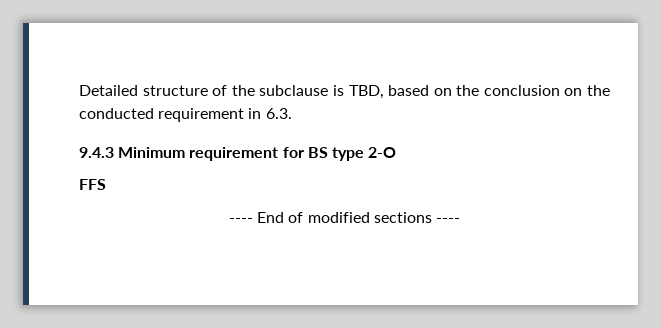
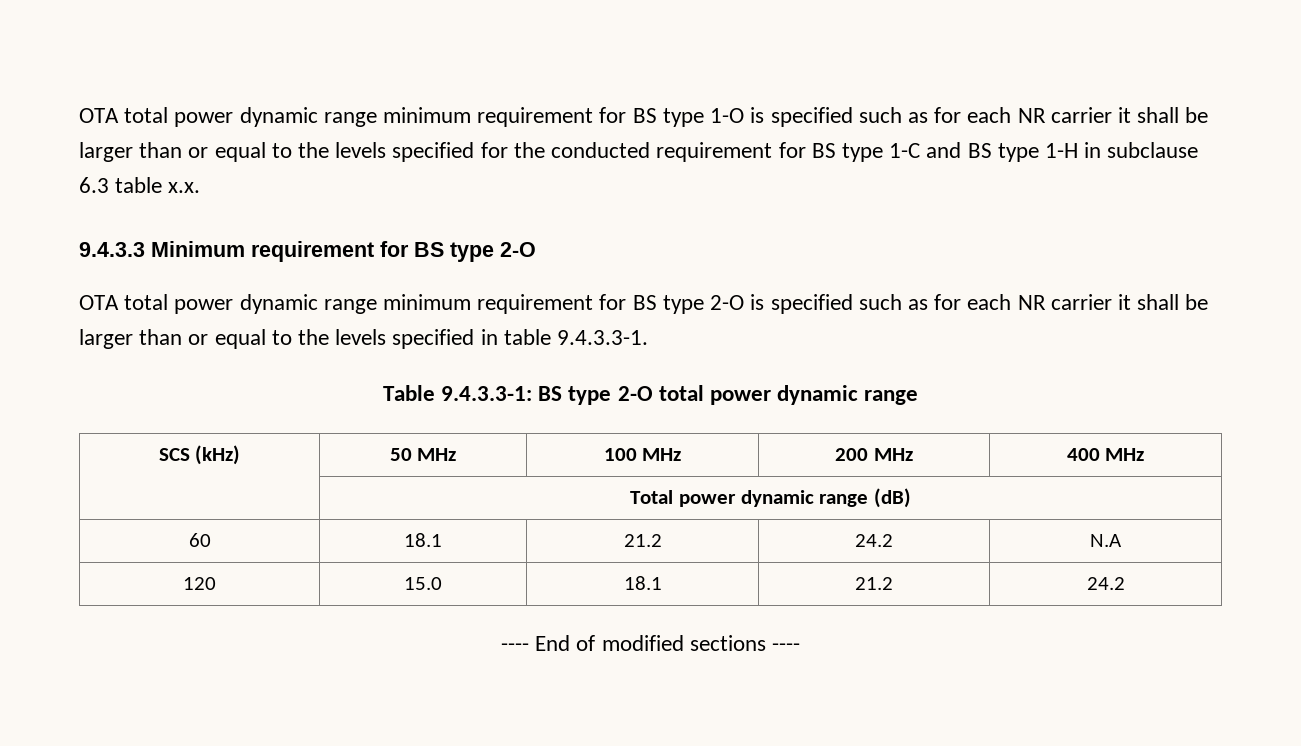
[79,85,610,99] [79,108,292,122] [79,147,114,158] Detailed structure of the subclause is TBD, based on the conclusion on the conducted requirement in 6.3. // 9.4.3 -> [79,107,1209,127] [79,142,1199,162] [79,177,201,193] [79,242,145,257] OTA total power dynamic range minimum requirement for BS type 1-O is specified such as for each NR carrier it shall be larger than or equal to the levels specified for the conducted requirement for BS type 1-C and BS type 1-H in subclause 6.3 table x.x. // 9.4.3.3
[79,179,106,190] FFS -> [79,294,1209,314] [79,329,649,349] [382,385,919,405] [158,445,241,465] [389,448,457,461] [603,448,682,461] [835,448,913,461] [1066,448,1145,461] [630,488,911,508] [188,533,211,547] [404,533,442,547] [623,534,662,547] [855,534,894,547] [1090,534,1122,547] [183,577,216,590] [404,577,442,590] [623,576,662,590] [855,577,894,590] [1086,577,1125,590] OTA total power dynamic range minimum requirement for BS type 2-O is specified such as for each NR carrier it shall be larger than or equal to the levels specified in table 9.4.3.3-1. // Table 9.4.3.3-1: BS type 2-O total power dynamic range // SCS (kHz) | 50 MHz | 100 MHz | 200 MHz | 400 MHz // | Total power dynamic range (dB) // 60 | 18.1 | 21.2 | 24.2 | N.A // 120 | 15.0 | 18.1 | 21.2 | 24.2

